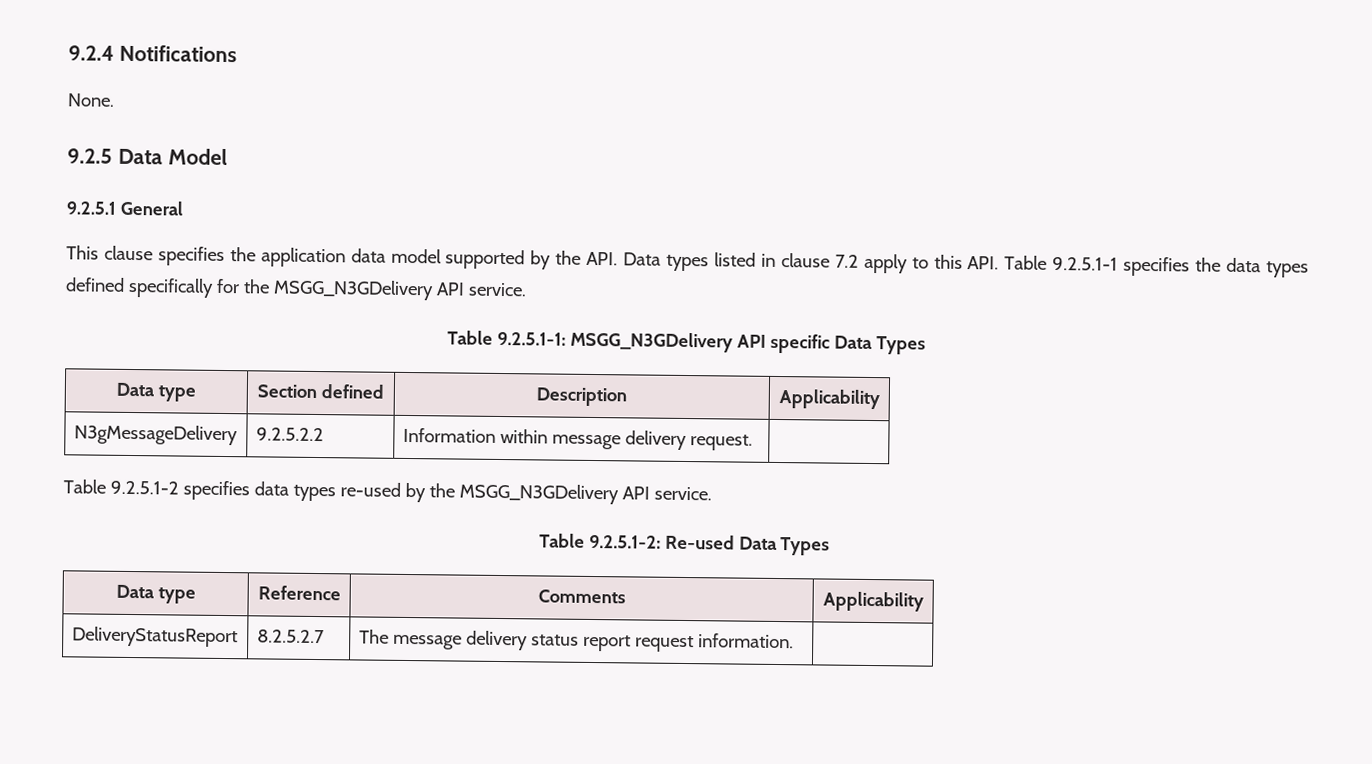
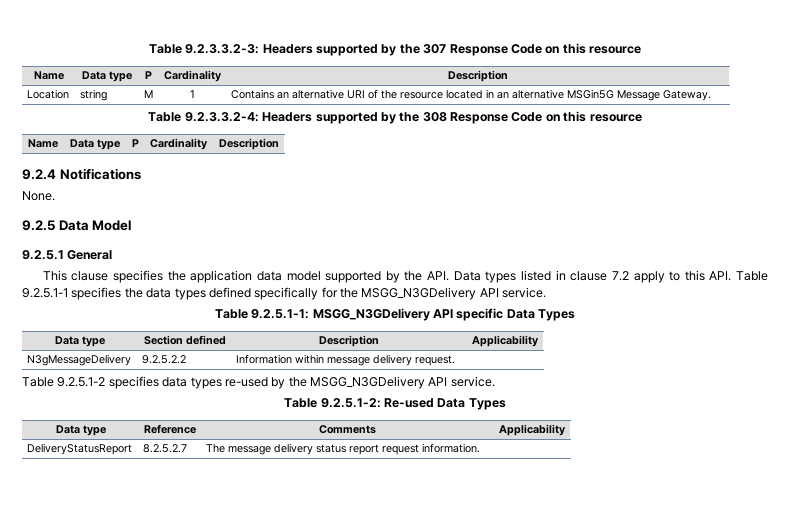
(68, 53) none -> [148,43,642,56] [34,71,64,80] [81,71,132,82] [144,71,152,79] [164,70,222,82] [448,70,508,82] [27,89,70,99] [80,89,108,101] [143,90,153,98] [190,90,195,98] [231,89,712,101] [148,111,642,124] [28,139,58,148] [69,139,120,150] [131,139,139,147] [150,138,208,150] [218,138,279,150] Table 9.2.3.3.2-3: Headers supported by the 307 Response Code on this resource // Name | Data type | P | Cardinality | Description // Location | string | M | 1 | Contains an alternative URI of the resource located in an alternative MSGin5G Message Gateway. // Table 9.2.3.3.2-4: Headers supported by the 308 Response Code on this resource // Name | Data type | P | Cardinality | Description //

